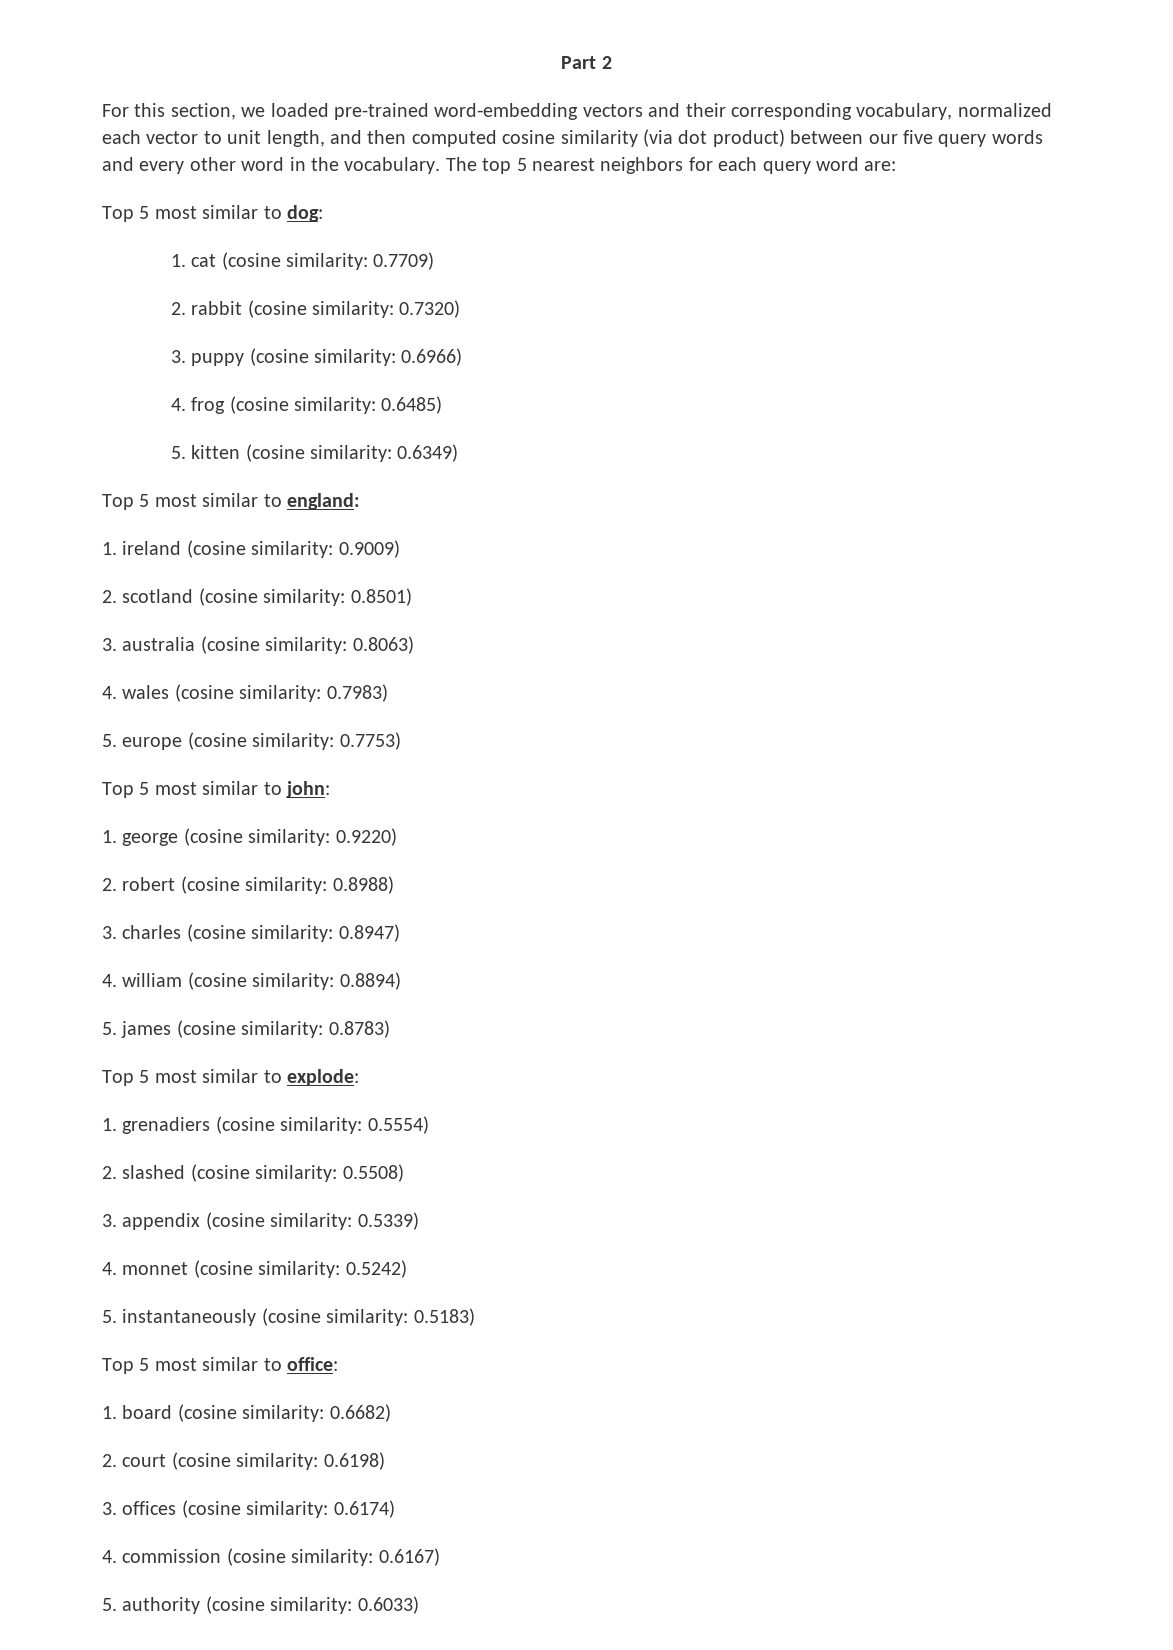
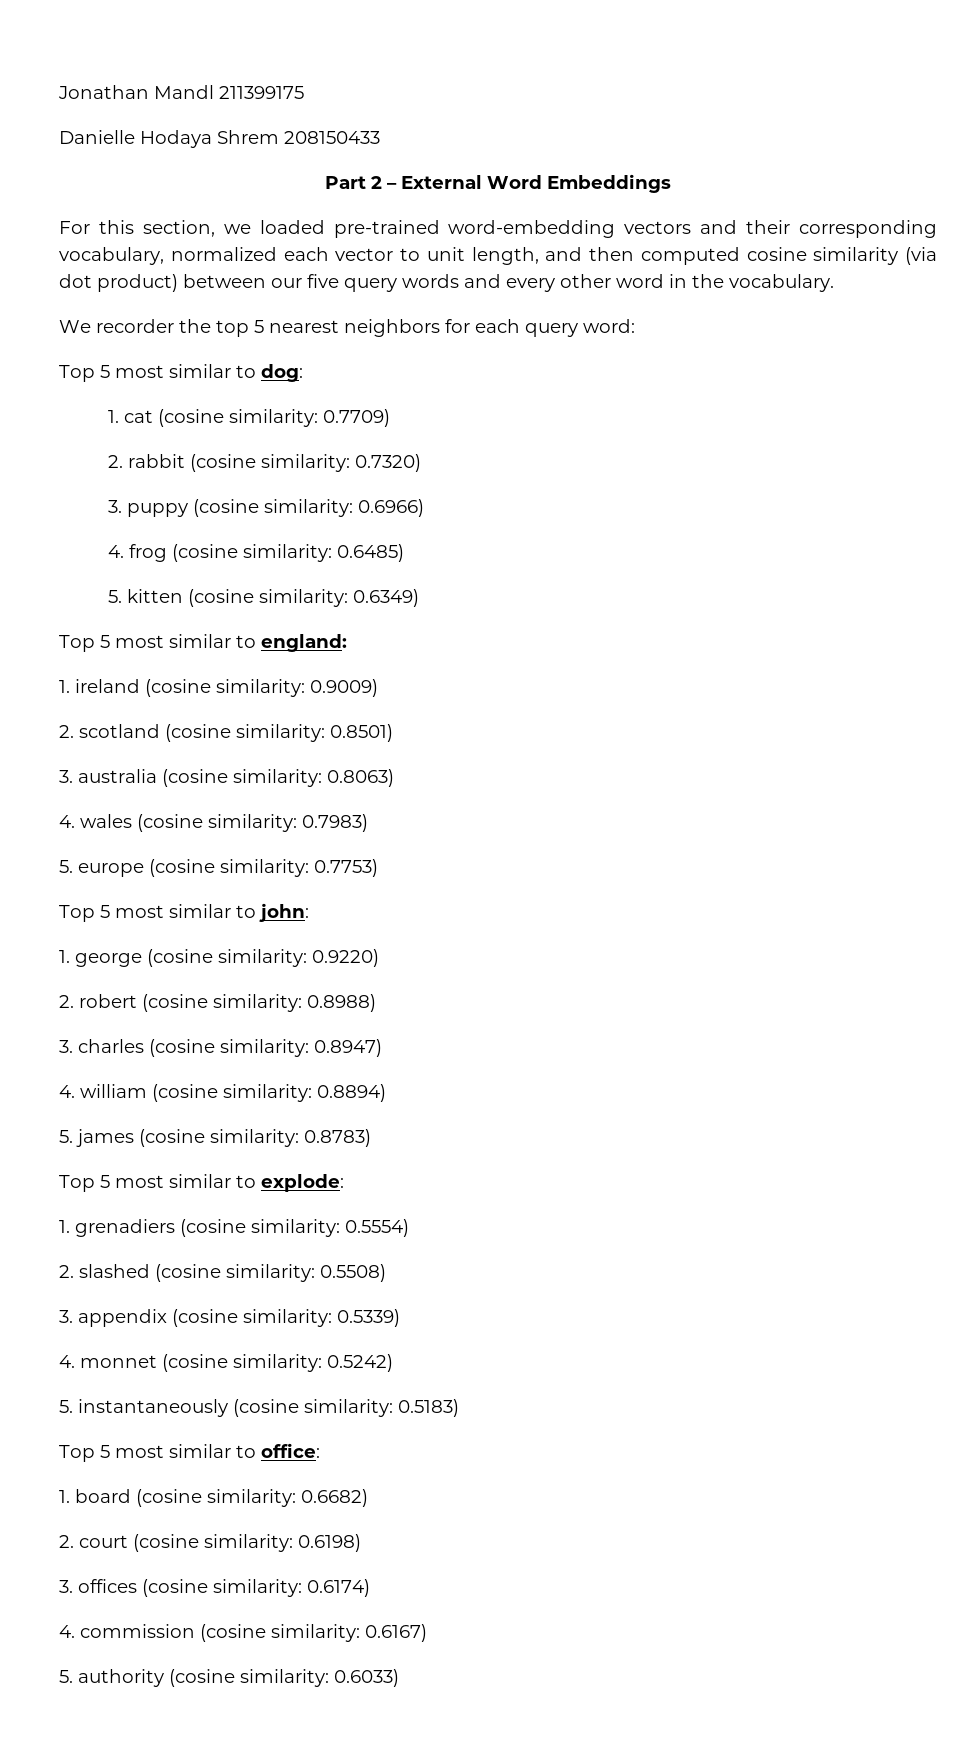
[561,56,612,69] Part 2 -> [58,85,304,99] [59,130,380,148] [325,174,671,193] Jonathan Mandl 211399175 // Danielle Hodaya Shrem 208150433 // Part 2 – External Word Embeddings
[445,157,477,171] The -> [59,319,211,333] // We recorder the
[815,157,897,171] word are: -> [583,319,635,333] word:

